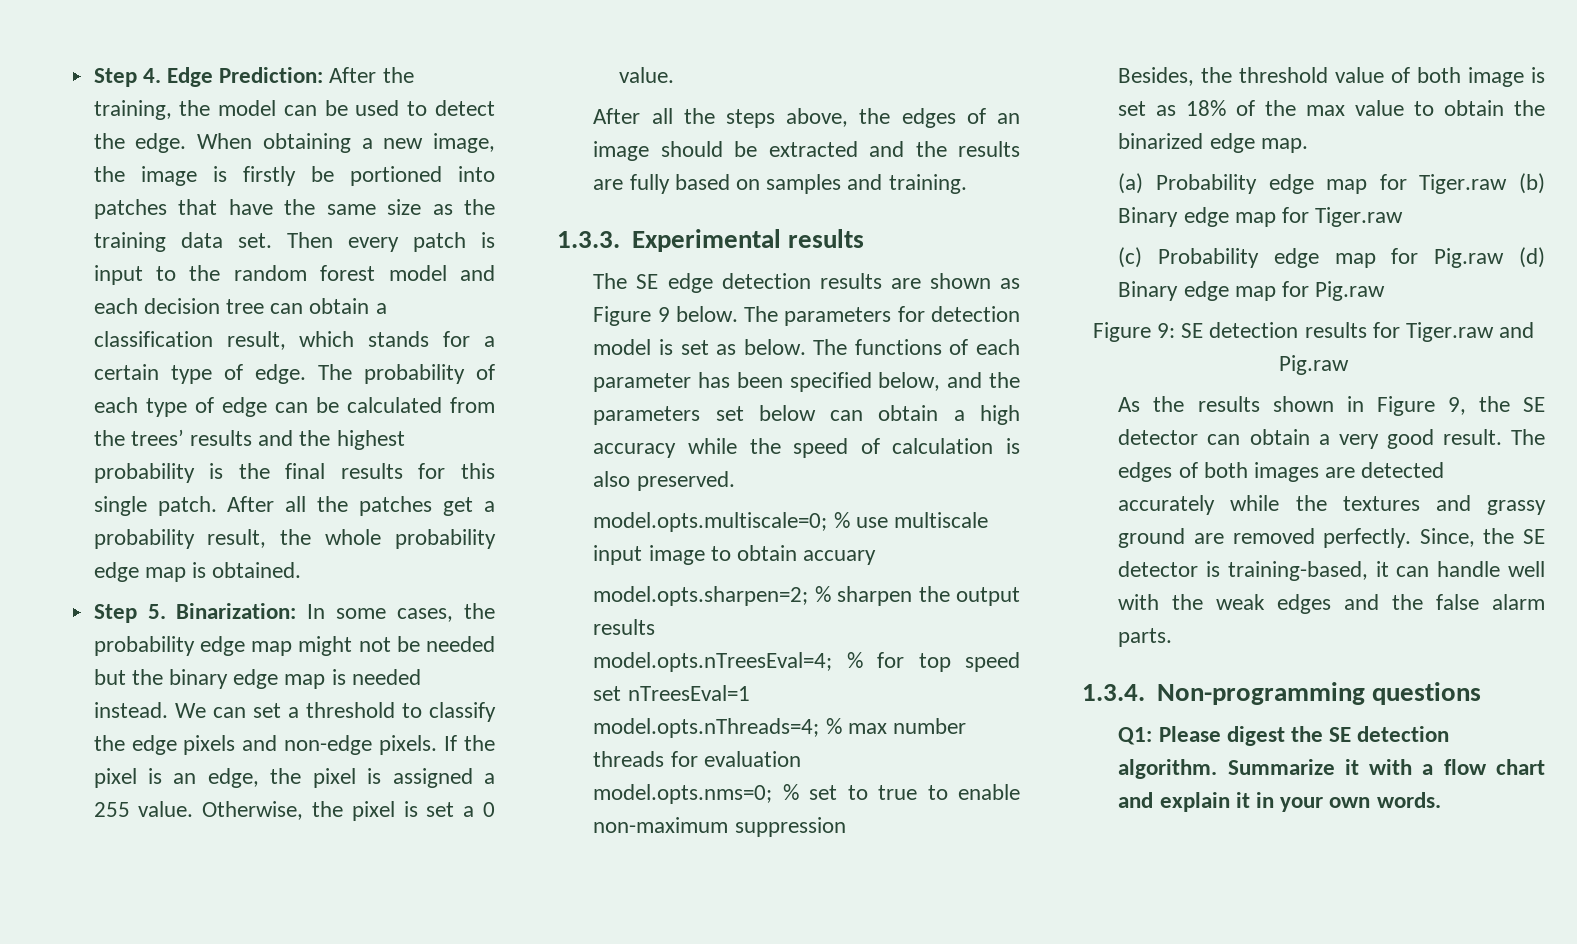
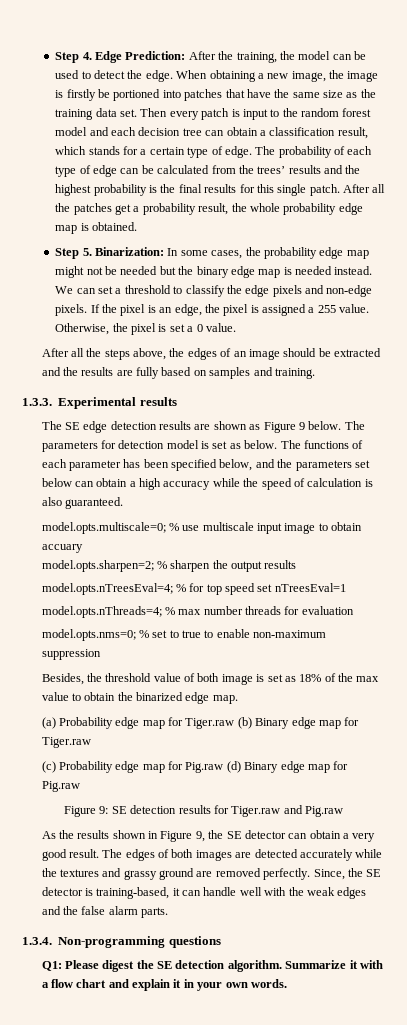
[636,471,735,491] preserved. -> [64,497,123,509] guaranteed.

